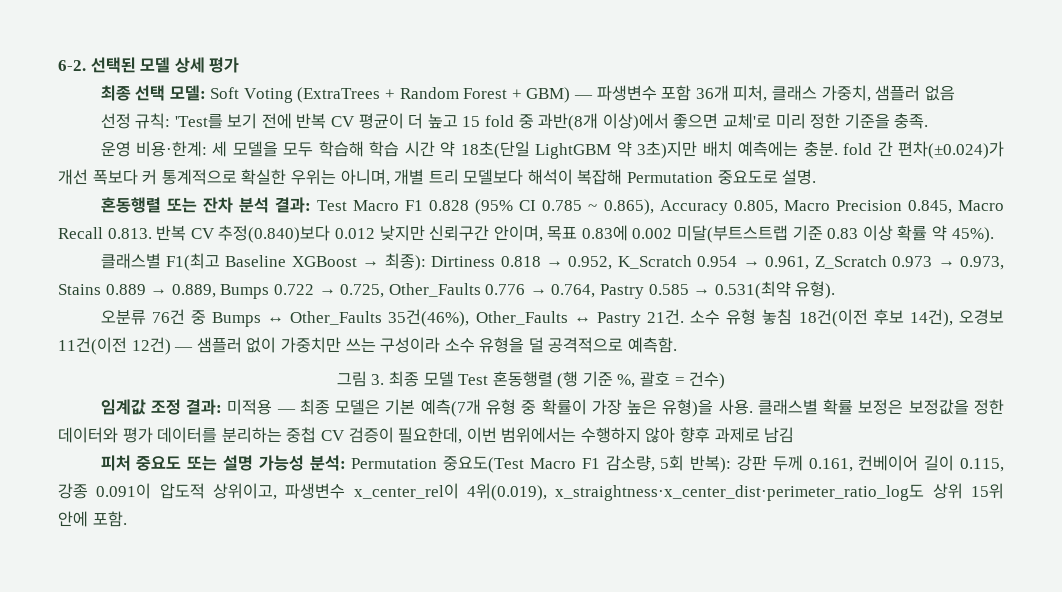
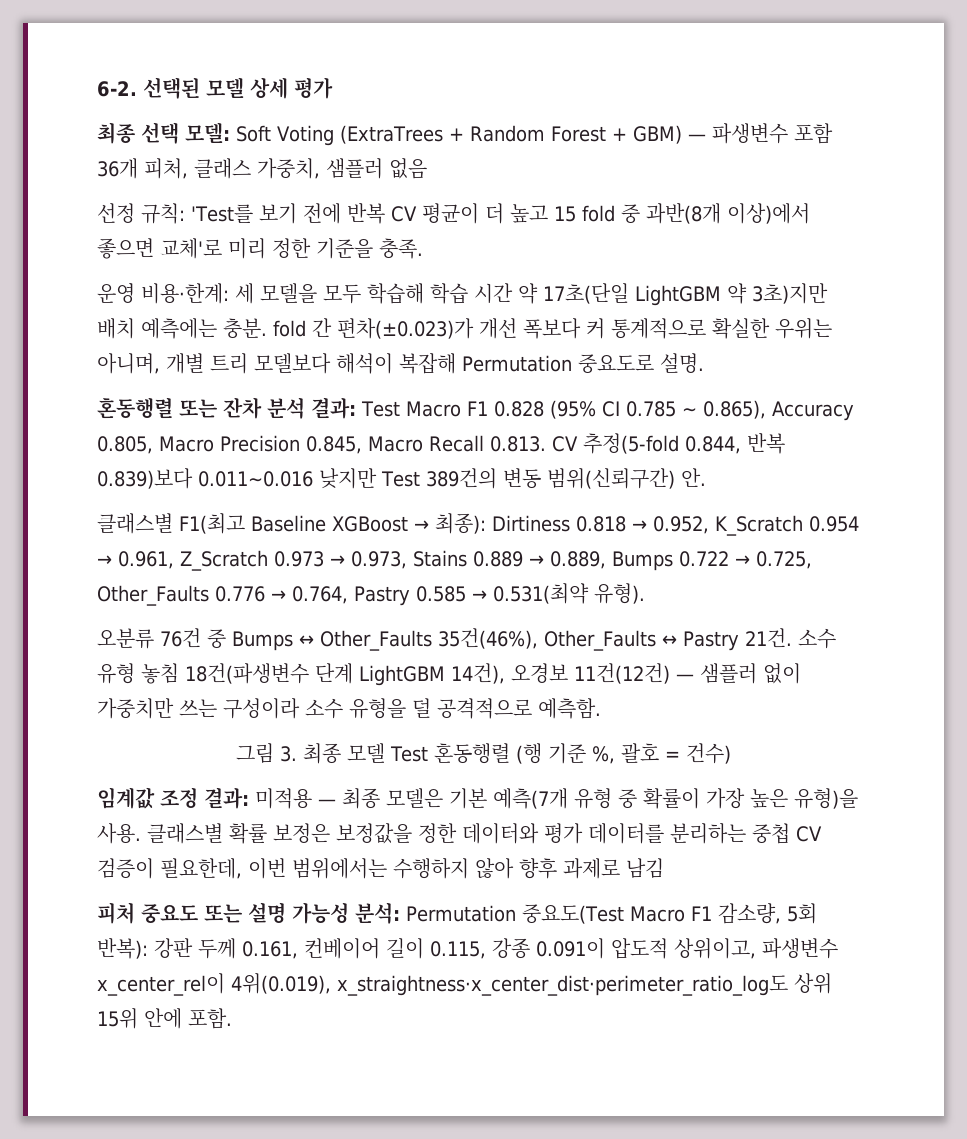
[460,141,530,159] 18초(단일 -> [543,283,629,304] 17초(단일
[897,141,1004,159] 편차(±0.024)가 -> [337,318,474,339] 편차(±0.023)가
[156,225,994,243] 반복 CV 추정(0.840)보다 0.012 낮지만 신뢰구간 안이며, 목표 0.83에 0.002 미달(부트스트랩 기준 0.83 이상 확률 약 45%). -> [551,433,785,454] [97,468,706,489] CV 추정(5-fold 0.844, 반복 0.839)보다 0.011~0.016 낮지만 Test 389건의 변동 범위(신뢰구간) 안.
[798,309,1005,327] [58,337,171,355] 18건(이전 후보 14건), 오경보 11건(이전 12건) -> [185,663,670,686] 18건(파생변수 단계 LightGBM 14건), 오경보 11건(12건)

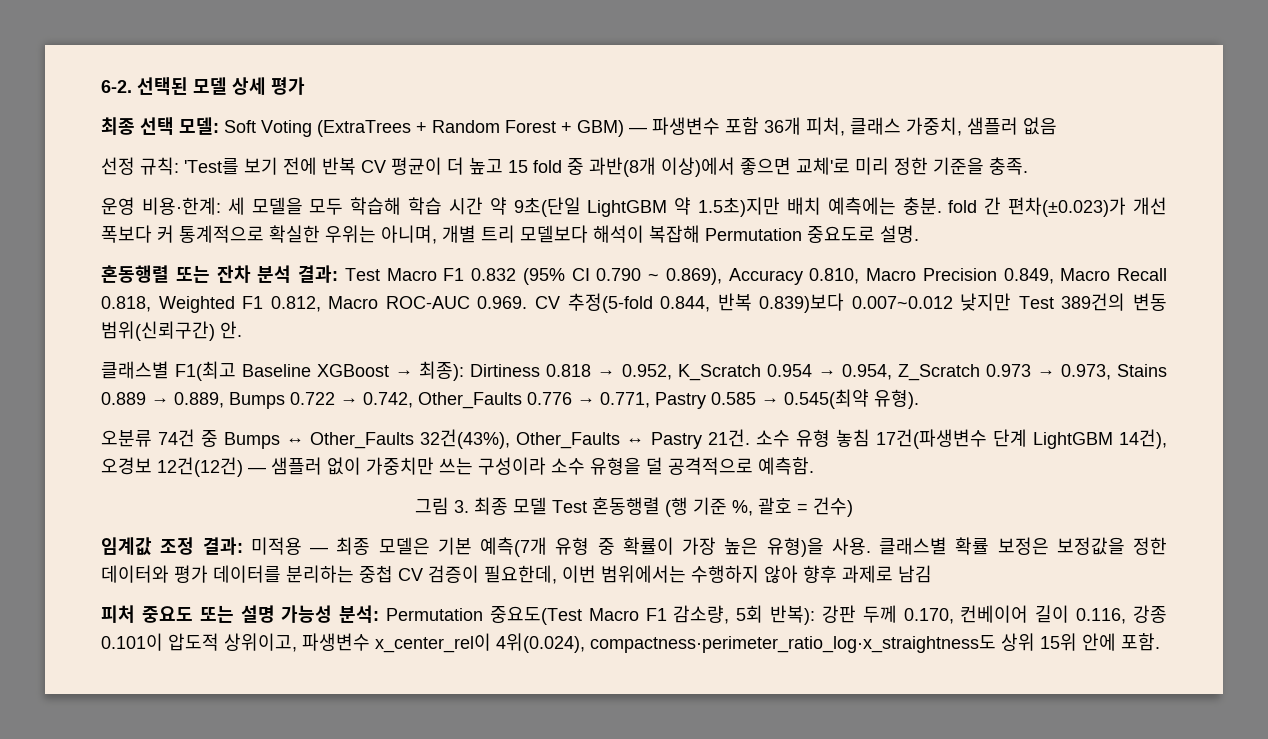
[543,283,629,304] 17초(단일 -> [513,197,581,217] 9초(단일
[752,283,828,304] 3초)지만 -> [698,197,781,217] 1.5초)지만
[493,401,544,417] 0.828 -> [471,268,516,281] 0.832
[625,400,854,421] [97,436,153,454] 0.785 ~ 0.865), Accuracy 0.805, -> [596,268,860,285] 0.790 ~ 0.869), Accuracy 0.810,
[306,436,362,454] 0.845, -> [1003,268,1054,284] 0.849,
[489,436,546,452] 0.813. -> [101,296,528,313] 0.818, Weighted F1 0.812, Macro ROC-AUC 0.969.
[198,471,313,487] 0.011~0.016 -> [851,296,953,309] 0.007~0.012
[118,551,174,569] 0.961, -> [841,364,892,380] 0.954,
[756,551,812,569] 0.725, -> [363,392,413,408] 0.742,
[291,586,348,604] 0.764, -> [600,392,650,408] 0.771,
[492,583,589,604] 0.531(최약 -> [784,389,869,409] 0.545(최약
[160,628,201,648] 76건 -> [158,429,196,447] 74건
[437,628,538,649] 35건(46%), -> [420,429,511,449] 32건(43%),
[185,663,309,684] 18건(파생변수 -> [875,429,987,449] 17건(파생변수
[574,663,670,684] 11건(12건) -> [157,457,243,477] 12건(12건)
[242,941,298,959] 0.161, -> [903,608,954,624] 0.170,
[430,938,605,959] 0.115, 강종 0.091이 -> [1076,605,1168,624] [101,633,163,651] 0.116, 강종 0.101이
[231,973,788,996] 4위(0.019), x_straightness·x_center_dist·perimeter_ratio_log도 -> [496,633,996,653] 4위(0.024), compactness·perimeter_ratio_log·x_straightness도

